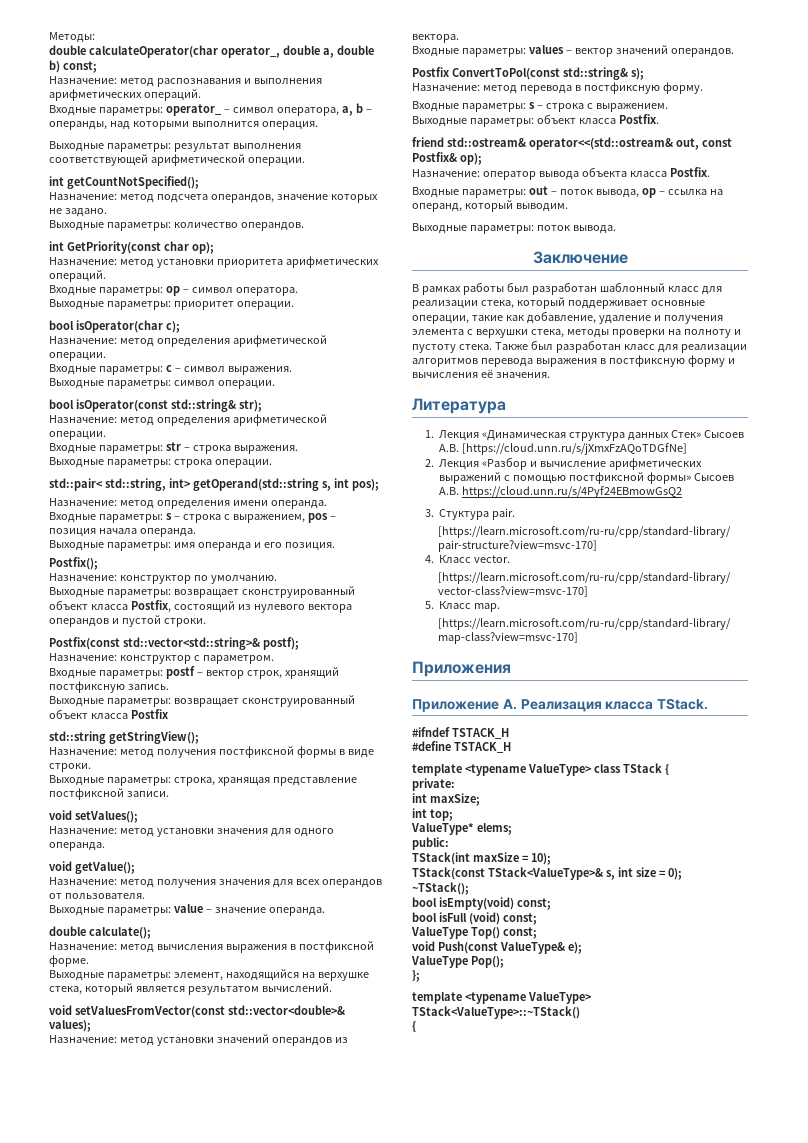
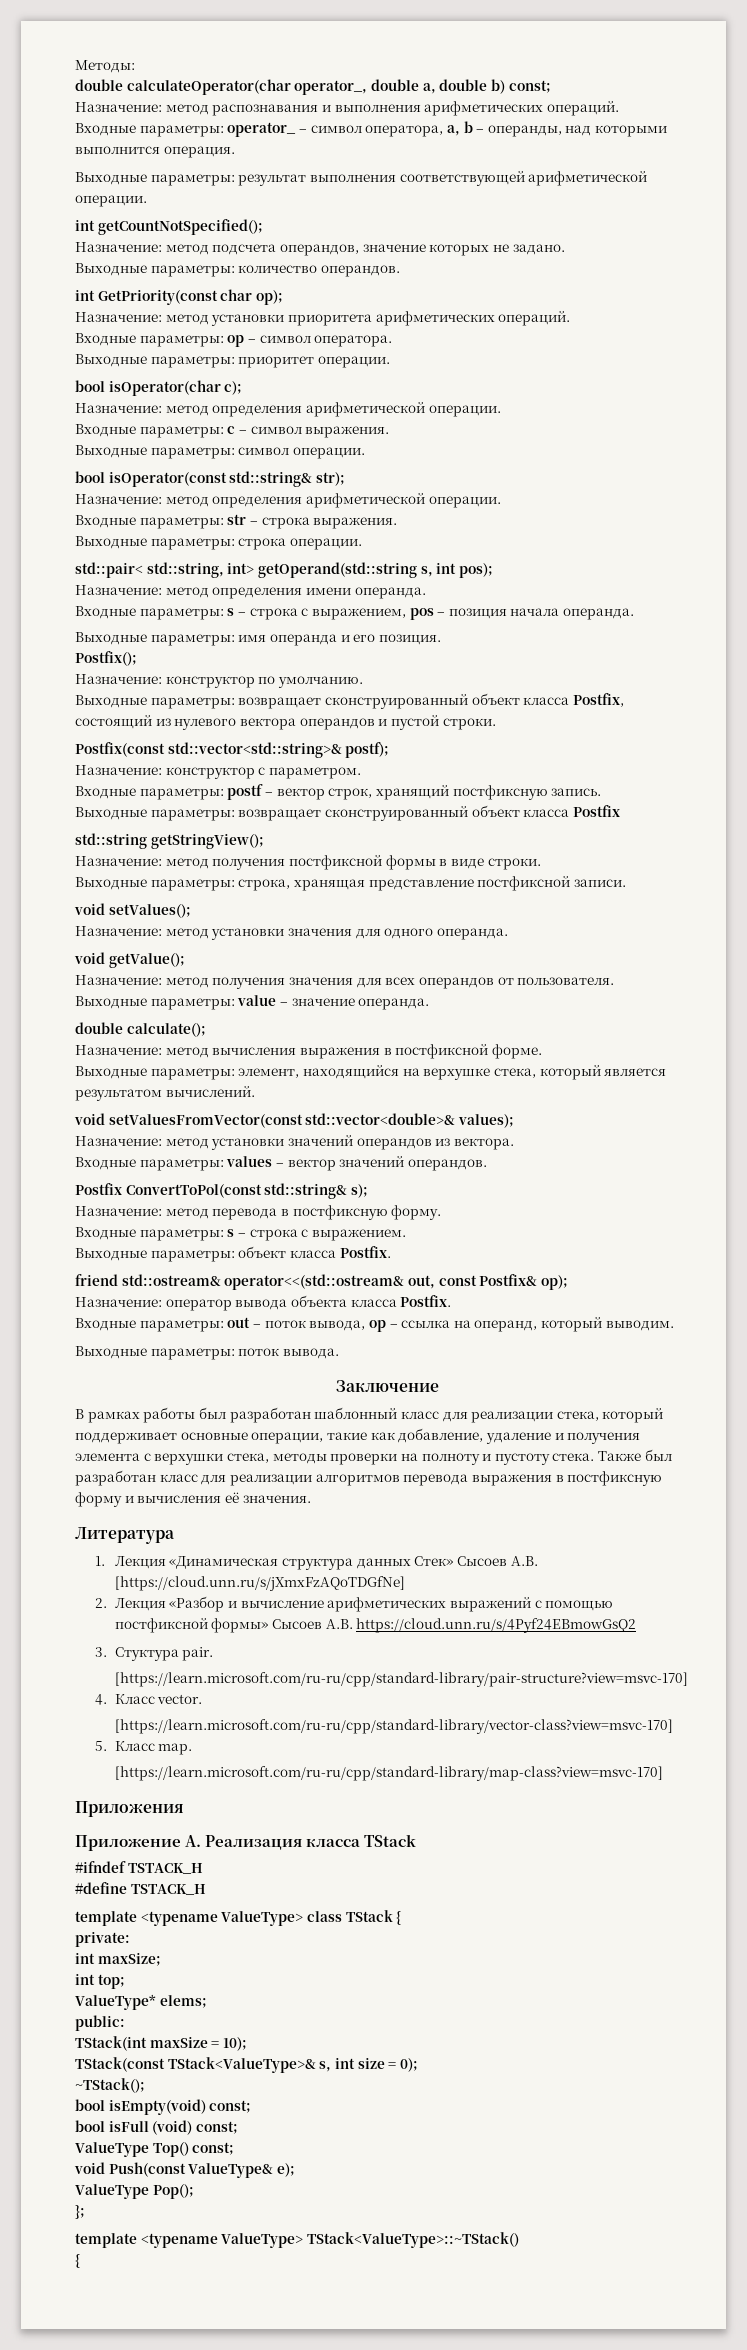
[657,698,709,710] TStack. -> [364,1834,417,1847] TStack

